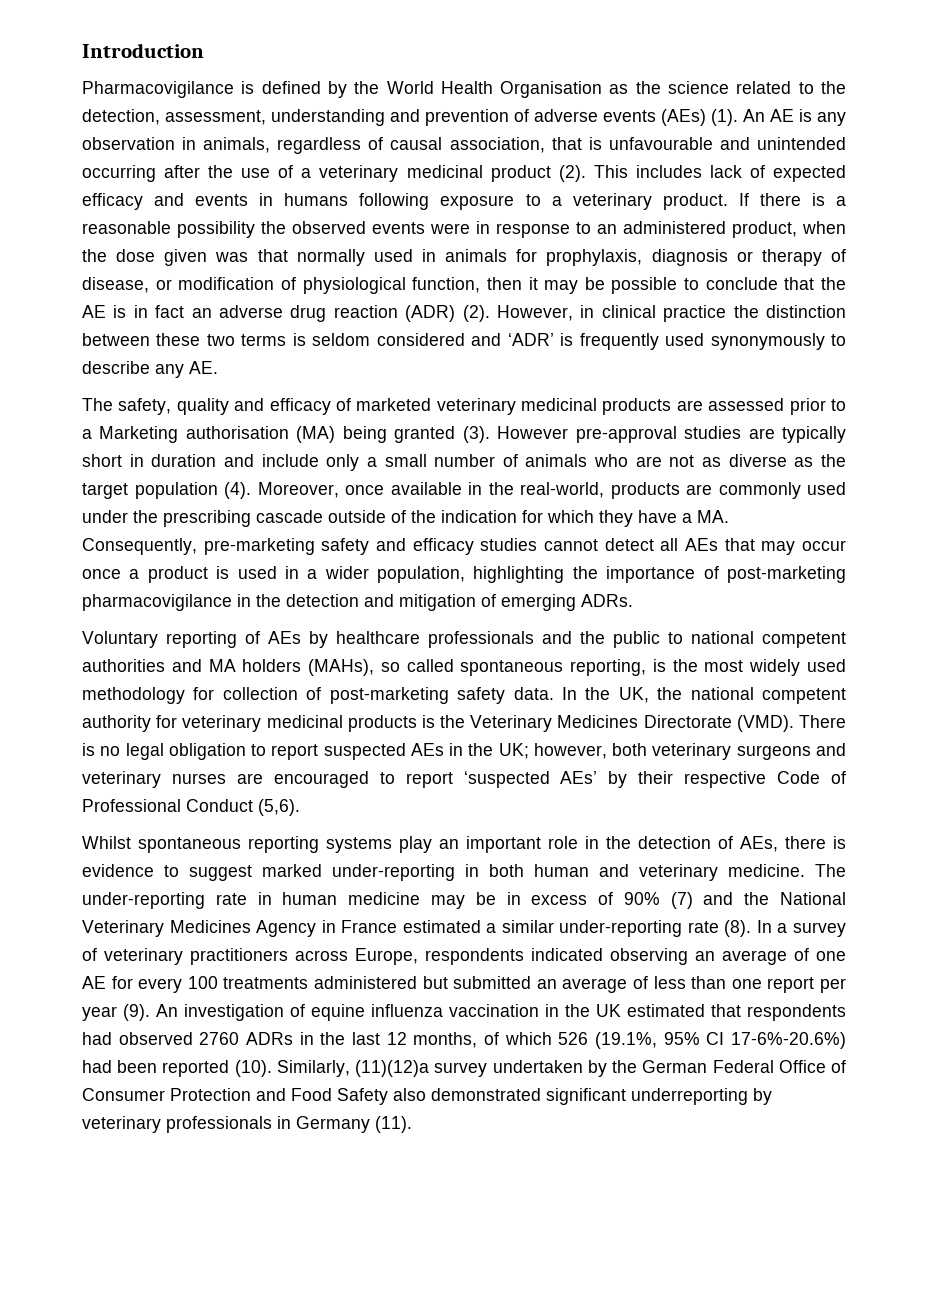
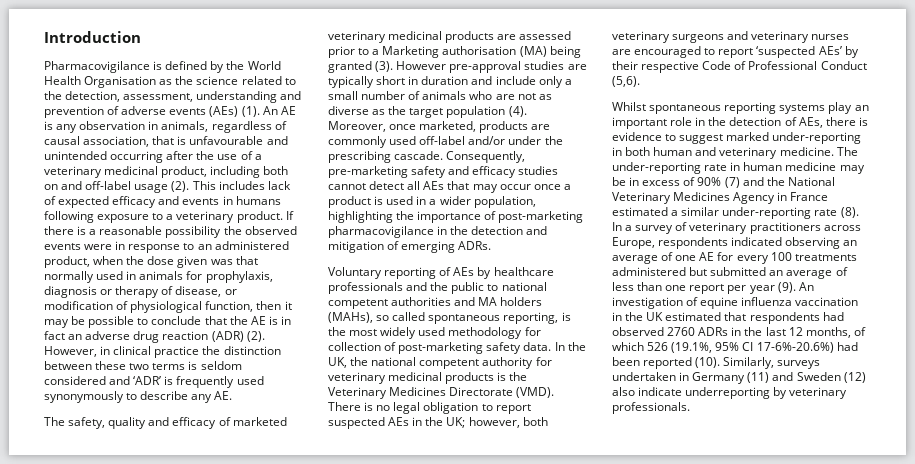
[490,165,551,182] product -> [161,166,289,178] [44,181,169,193] product, including both on and off-label usage
[390,482,604,498] available in the real-world, -> [419,121,477,132] marketed,
(846, 488) none -> [419,136,506,145] off-label and/or
[256,510,729,527] cascade outside of the indication for which they have a MA. -> [394,151,444,160] cascade.
[355,1060,847,1077] [82,1088,772,1105] [82,1116,412,1133] (11)(12)a survey undertaken by the German Federal Office of Consumer Protection and Food Safety also demonstrated significant underreporting by veterinary professionals in Germany (11). -> [777,360,821,369] [612,372,866,384] [612,387,848,399] [612,402,690,414] surveys undertaken in Germany (11) and Sweden (12) also indicate underreporting by veterinary professionals.

